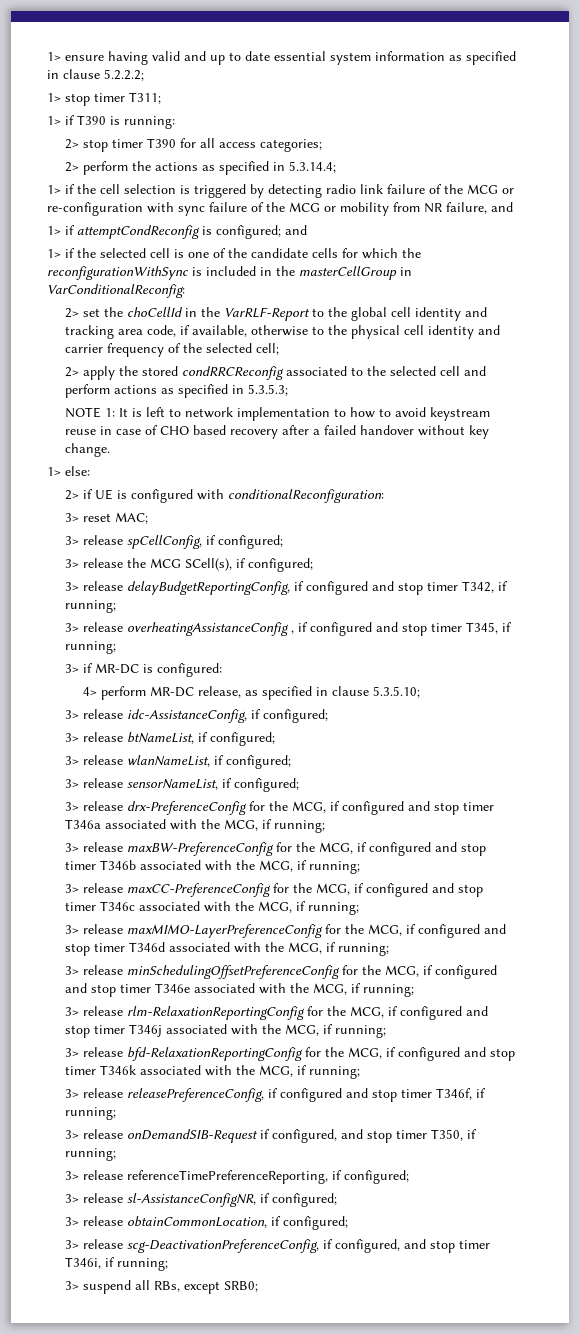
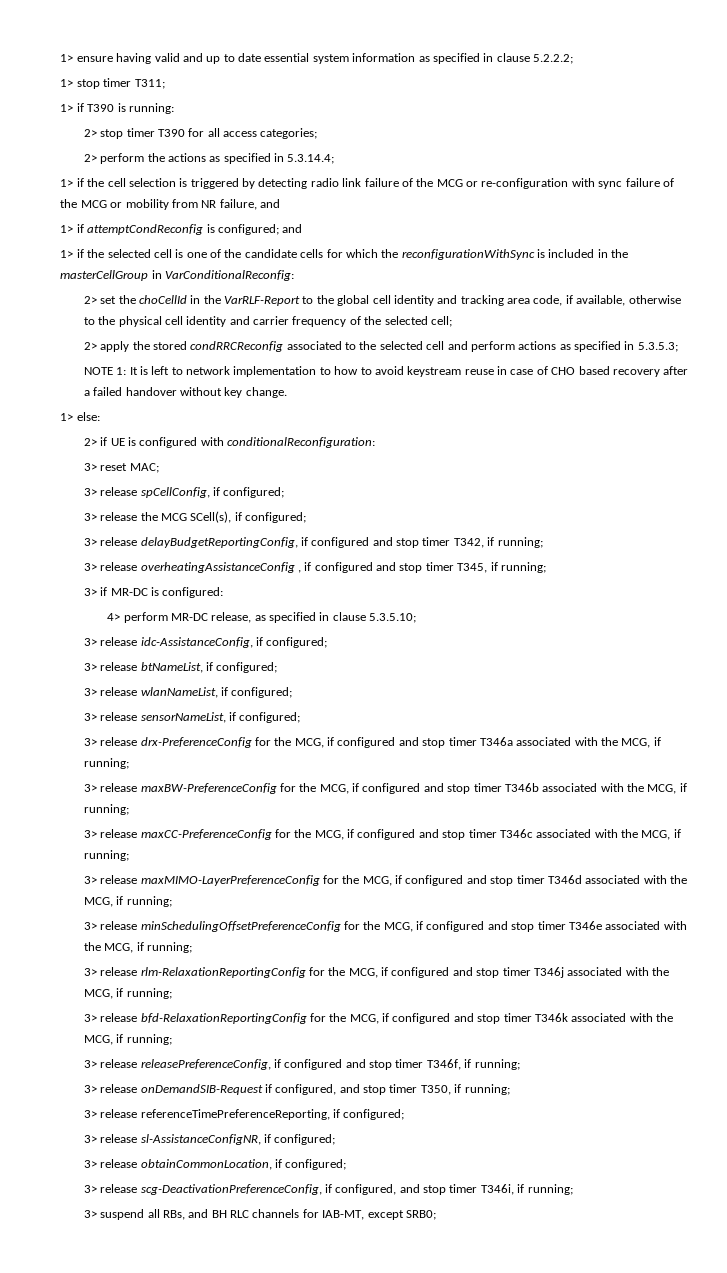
(181, 1286) none -> [188,1209,365,1220] and BH RLC channels for IAB-MT,

